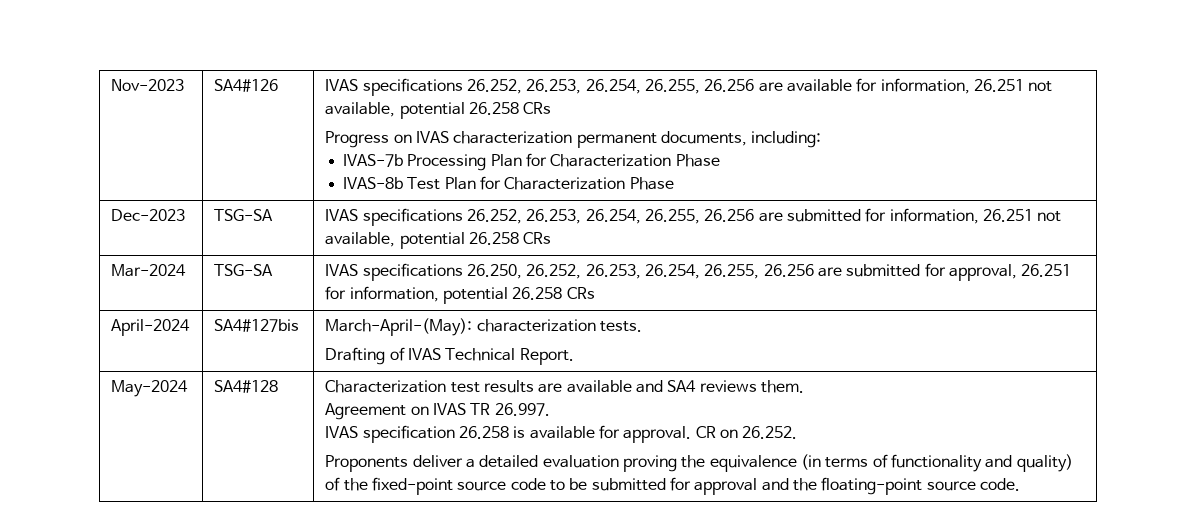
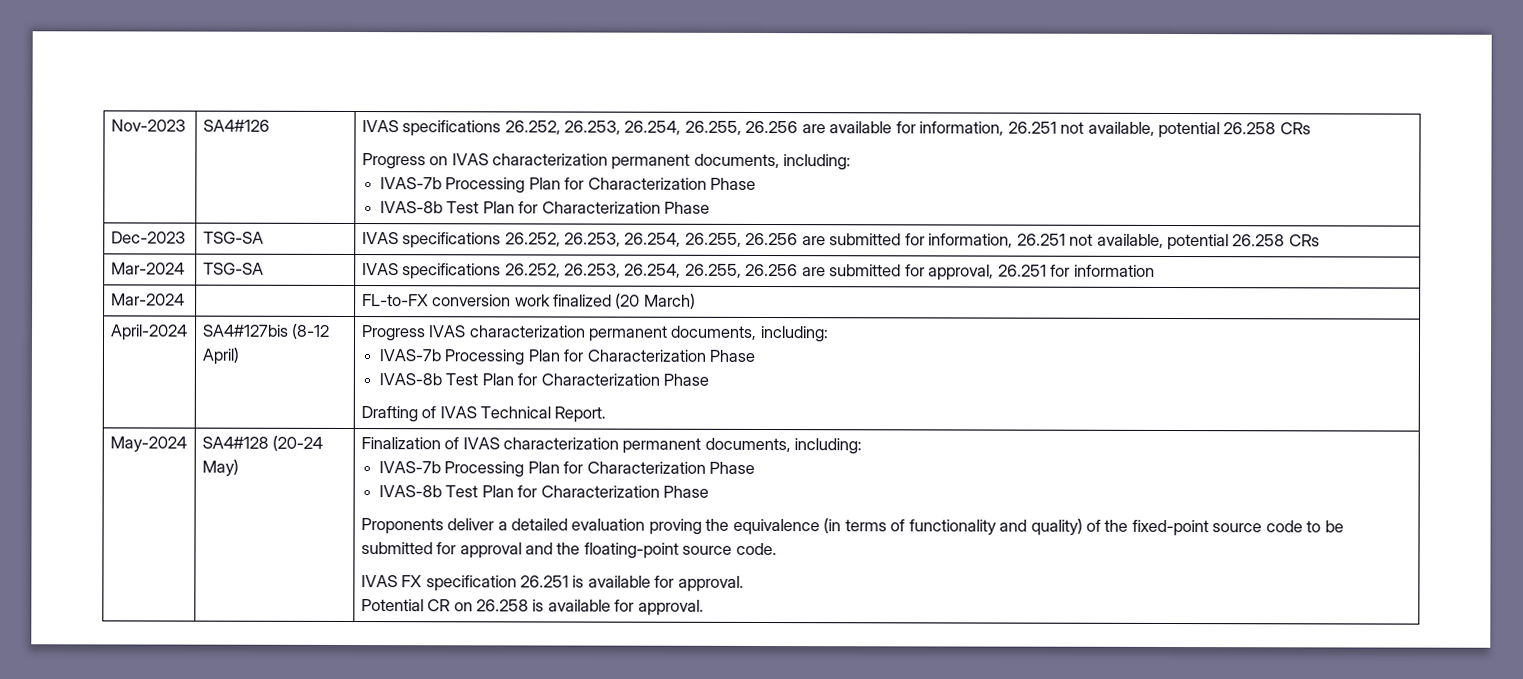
[467,264,523,279] 26.250, -> (502, 271) none
[349,286,595,304] [111,319,191,336] [214,319,300,332] [325,318,643,336] information, potential 26.258 CRs // April-2024 | SA4#127bis | March-April-(May): characterization tests. -> [1073,264,1155,277] [110,293,185,306] [361,293,696,309] [109,324,188,341] [202,323,331,339] [201,347,239,365] [360,325,829,343] [378,349,756,366] [378,373,710,386] information // Mar-2024 | | FL-to-FX conversion work finalized (20 March) // April-2024 | SA4#127bis (8-12 April) | Progress IVAS characterization permanent documents, including: // IVAS-7b Processing Plan for Characterization Phase // IVAS-8b Test Plan for Characterization Phase
[325,380,805,393] [325,403,550,420] [325,425,798,443] | Characterization test results are available and SA4 reviews them. // Agreement on IVAS TR 26.997. // IVAS specification 26.258 is available for approval. CR on 26.252. -> [272,435,324,451] [201,459,239,477] [360,437,863,455] [378,461,756,478] [378,485,710,498] (20-24 May) | Finalization of IVAS characterization permanent documents, including: // IVAS-7b Processing Plan for Characterization Phase // IVAS-8b Test Plan for Characterization Phase
(1020, 484) none -> [360,575,744,592] [360,599,704,616] // IVAS FX specification 26.251 is available for approval. // Potential CR on 26.258 is available for approval.

